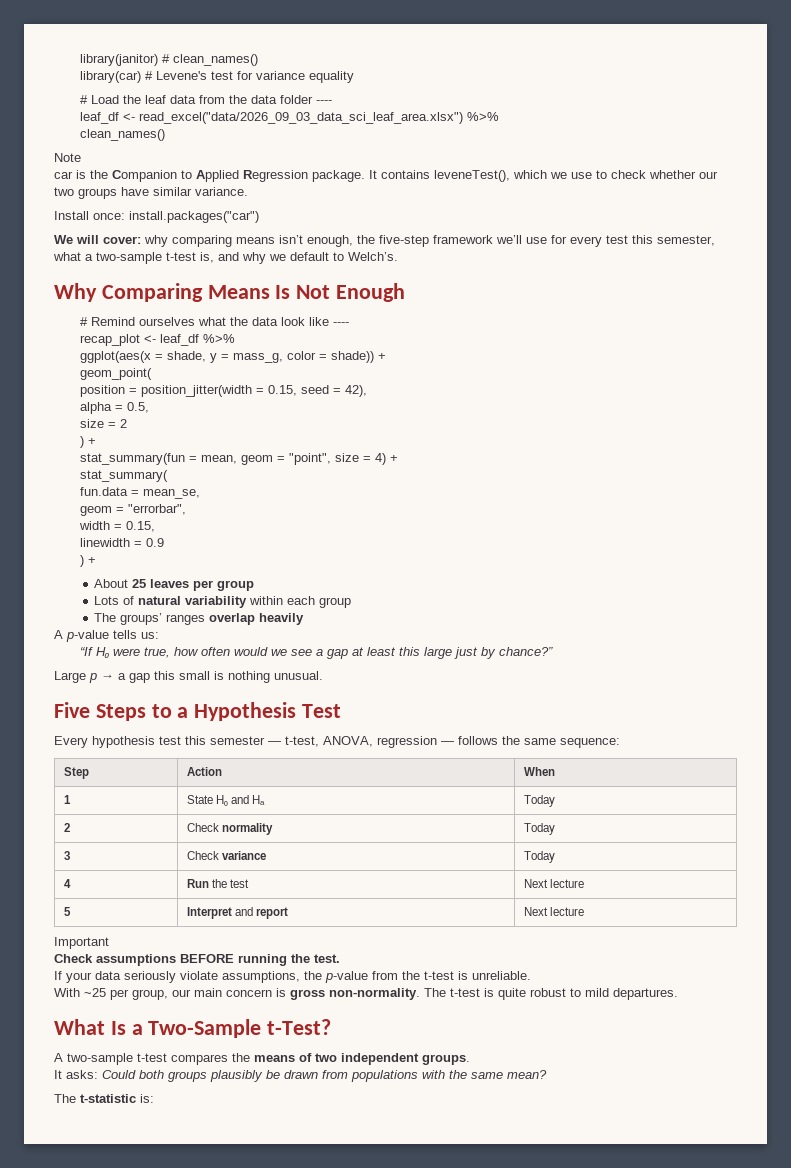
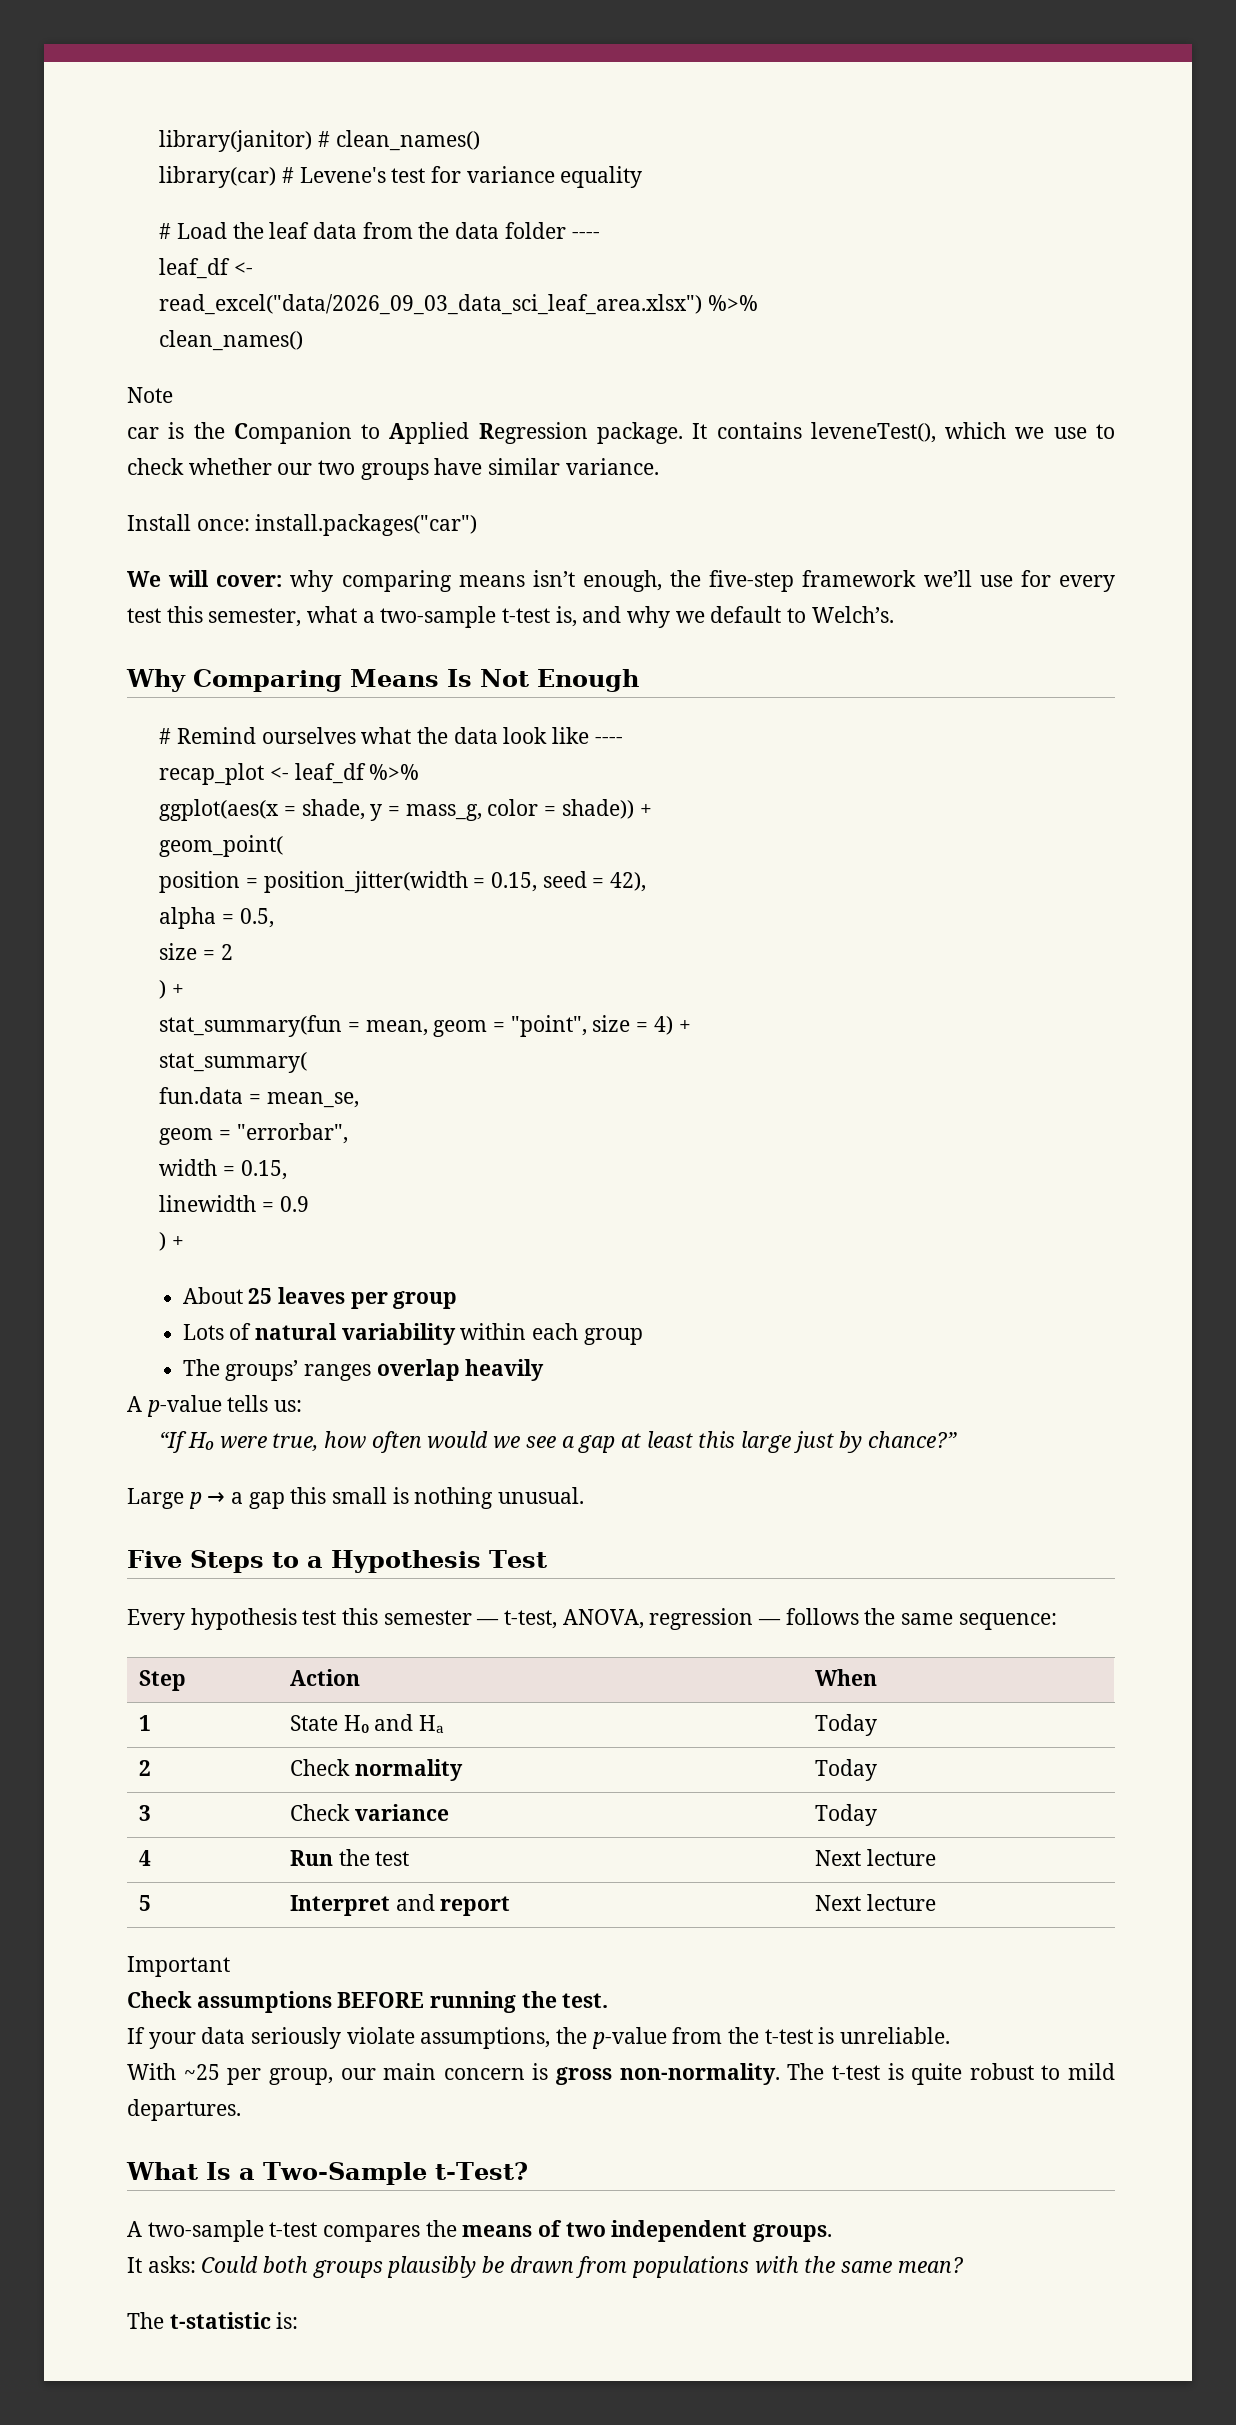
(135, 117) none -> (254, 268) //

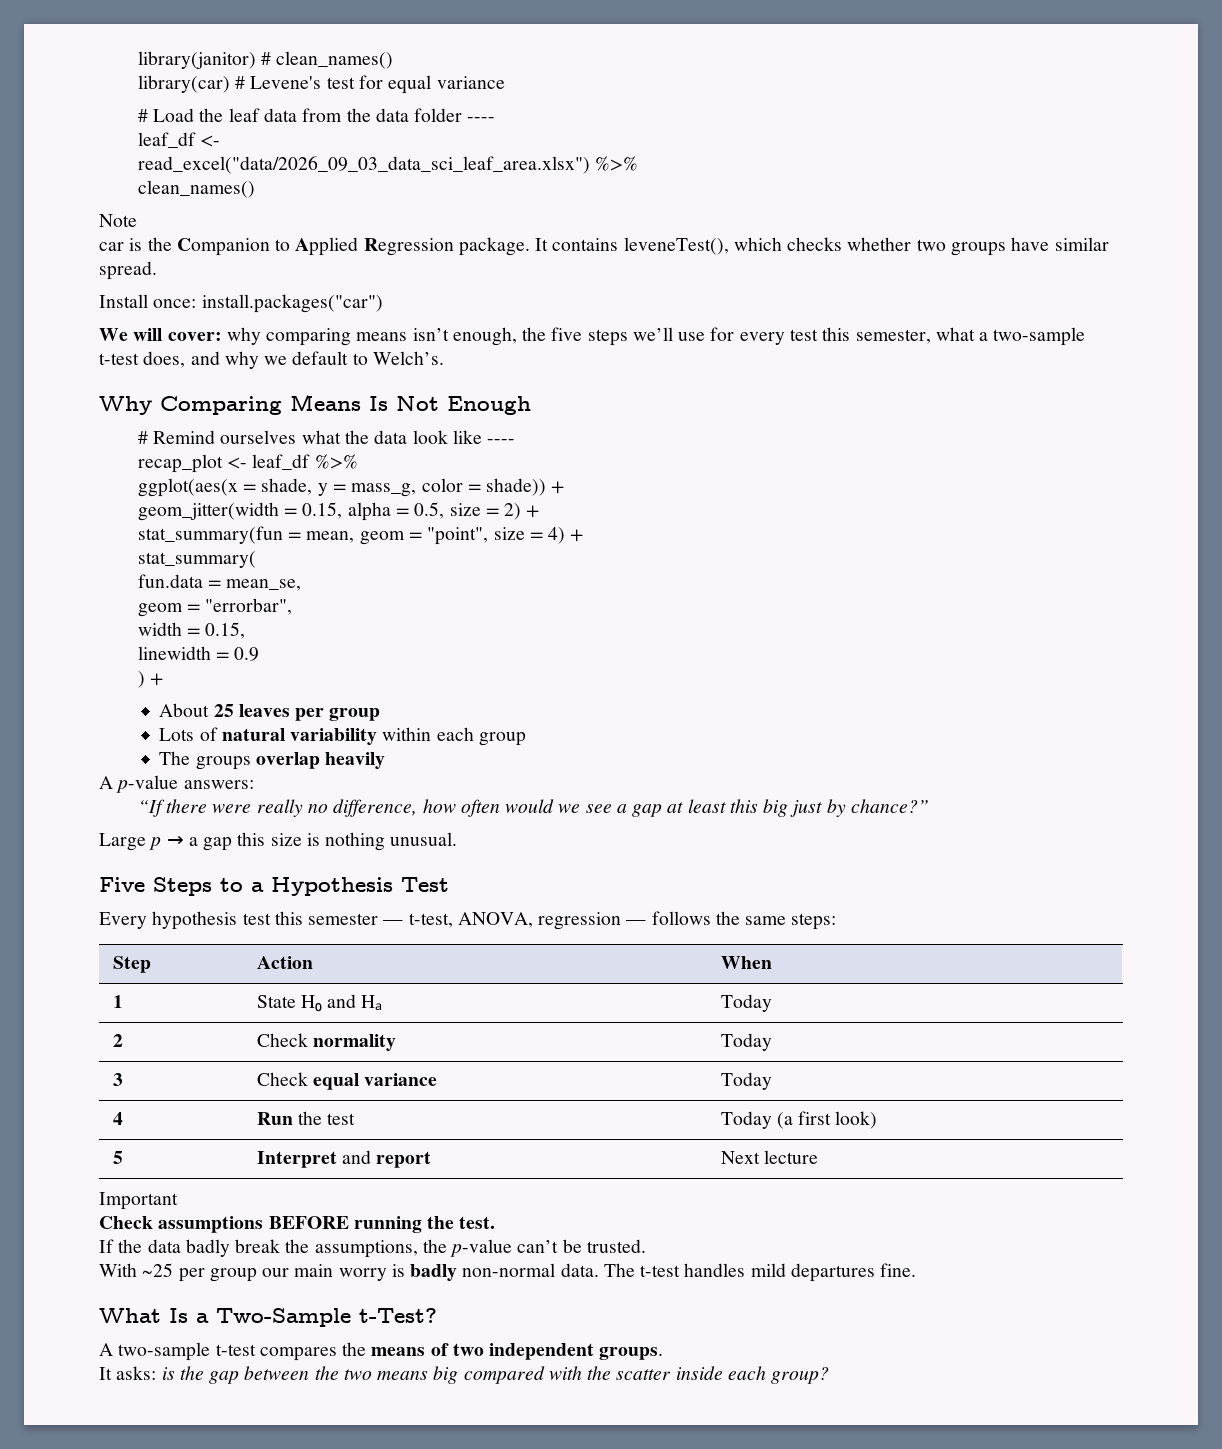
[466,166,643,188] variance equality -> [388,75,505,94] equal variance
[1015,424,1116,439] [127,458,313,475] we use to check whether our -> [787,237,912,251] checks whether
[565,458,659,475] variance. -> [99,261,157,280] spread.
[709,570,917,592] five-step framework -> [551,327,628,346] five steps
[555,606,577,627] is, -> [143,351,186,368] does,
[159,835,284,857] [159,871,647,893] geom_point( // position = position_jitter(width = 0.15, seed = 42), // -> [137,502,343,521] geom_jitter(width = 0.15,
[159,943,233,960] [159,980,167,999] // size = 2 // ) -> [449,503,522,520] size = 2)
[225,1360,371,1381] groups’ ranges -> [195,756,251,770] groups
[227,1395,303,1412] tells us: -> [183,780,254,789] answers:
[188,1432,319,1451] H₀ were true, -> [166,799,418,817] there were really no difference,
[740,1431,791,1453] large -> [763,799,789,817] big
[332,1487,388,1504] small -> [270,833,302,846] size
[958,1613,1057,1630] sequence: -> [791,913,837,930] steps:
(351, 1812) none -> [312,1073,359,1090] equal
[815,1849,936,1866] Next lecture -> [720,1111,878,1129] Today (a first look)
[148,2027,951,2049] your data seriously violate assumptions, the p-value from the t-test is unreliable. -> [118,1239,646,1258] the data badly break the assumptions, the p-value can’t be trusted.
[268,2068,333,2085] group, -> [209,1268,257,1282] group
[443,2063,1115,2085] [127,2099,241,2121] concern is gross non-normality. The t-test is quite robust to mild departures. -> [338,1263,917,1282] worry is badly non-normal data. The t-test handles mild departures fine.
[201,2256,963,2278] [127,2312,299,2329] Could both groups plausibly be drawn from populations with the same mean? // The t-statistic is: -> [161,1366,830,1384] is the gap between the two means big compared with the scatter inside each group?

